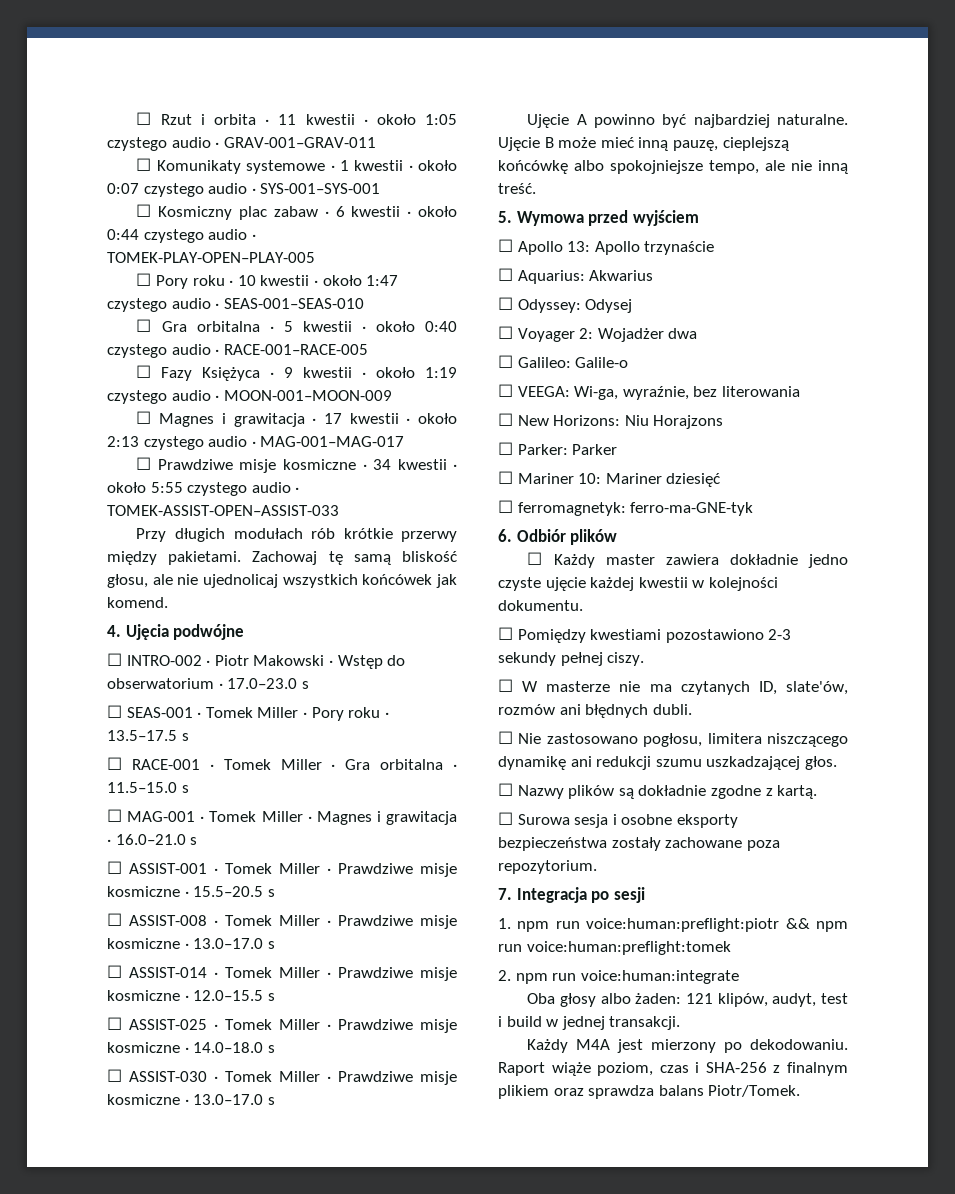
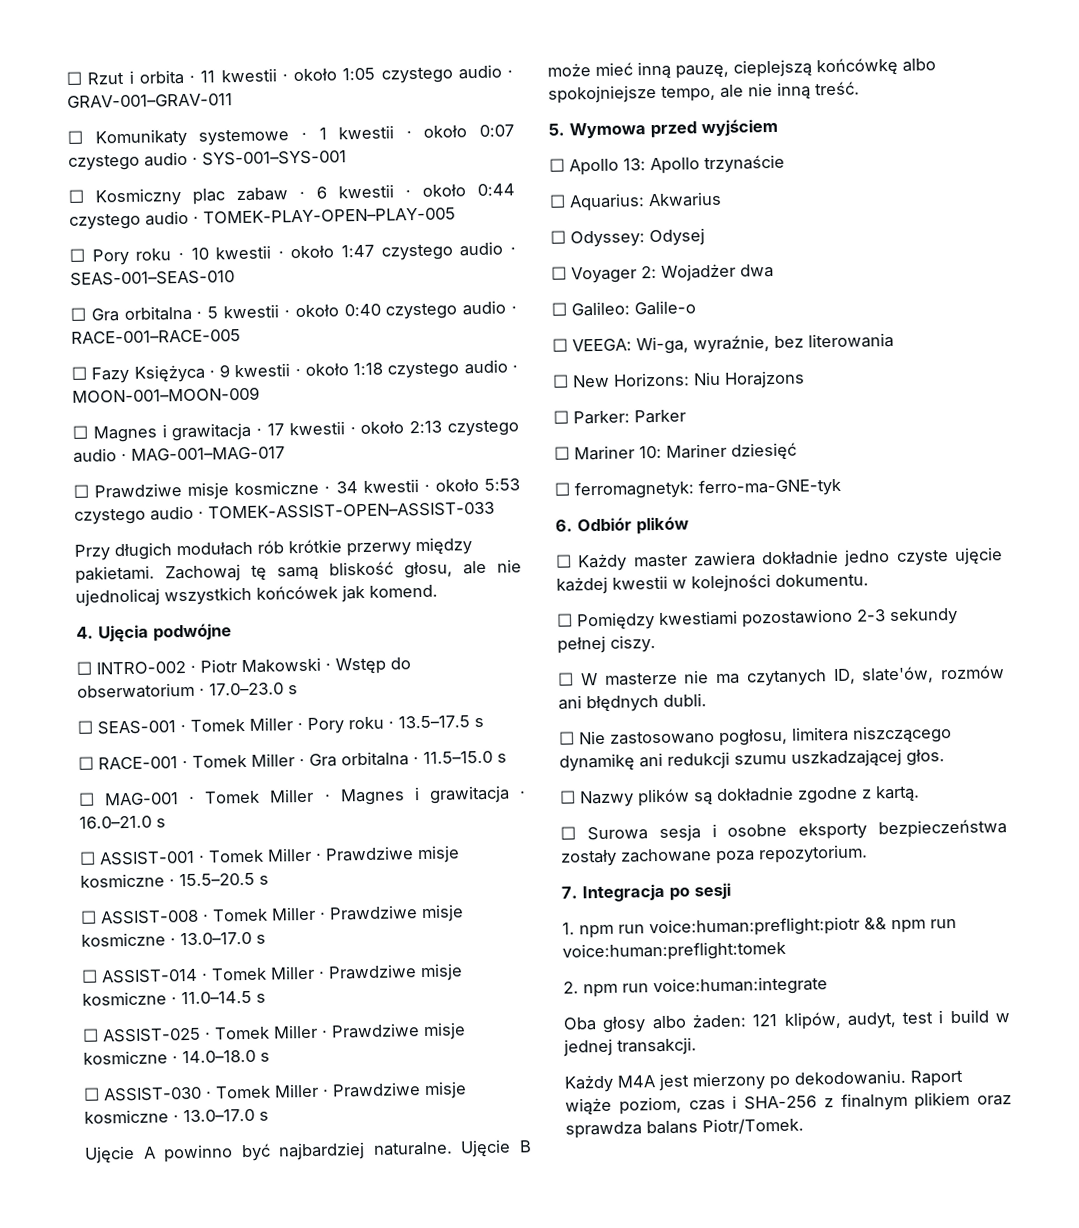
[424,367,457,378] 1:19 -> [353,362,384,376] 1:18
[150,482,183,493] 5:55 -> [483,478,520,491] 5:53
[193,990,264,1001] 12.0–15.5 -> [181,990,252,1005] 11.0–14.5

